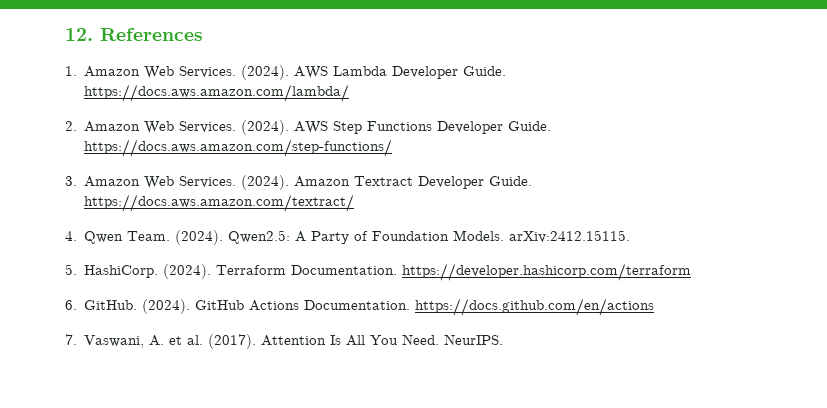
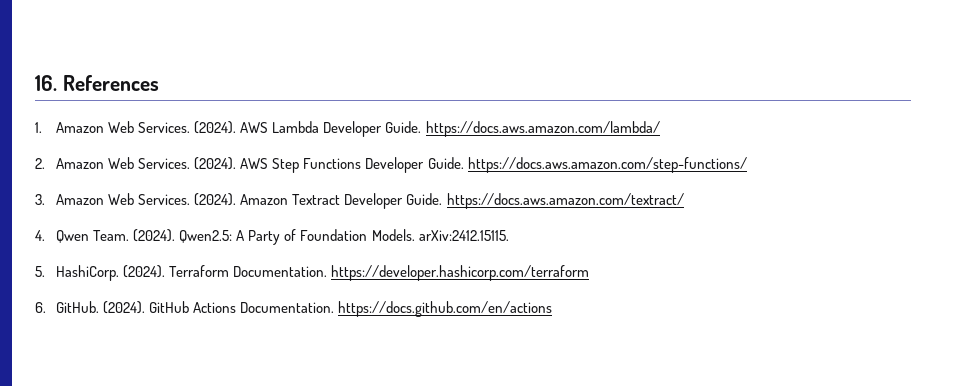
[65,28,93,41] 12. -> [35,75,57,91] 16.
[65,334,504,349] // 7. Vaswani, A. et al. (2017). Attention Is All You Need. NeurIPS. -> (553, 309) none

